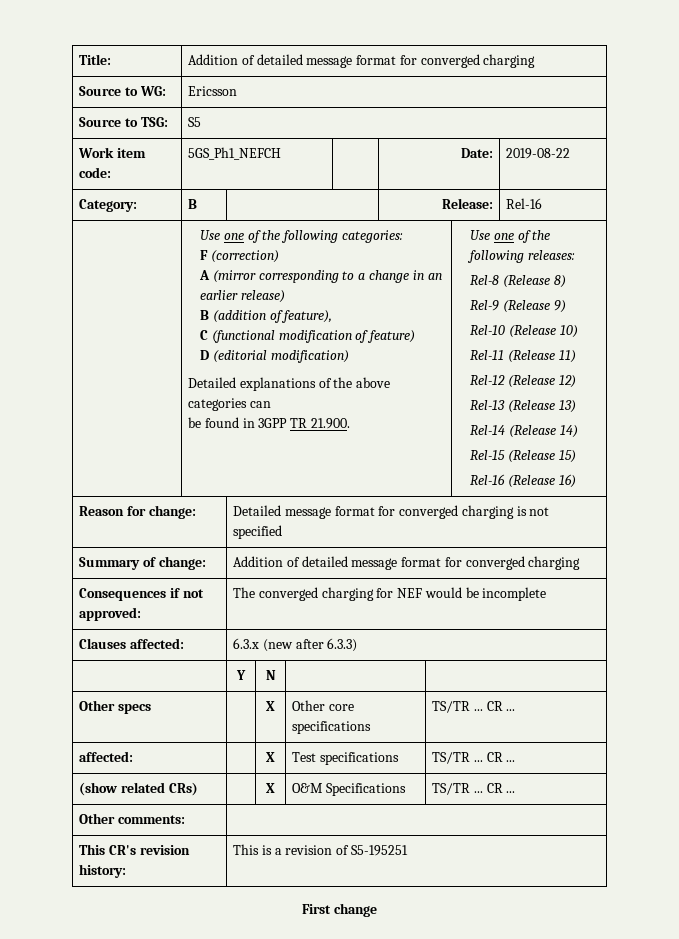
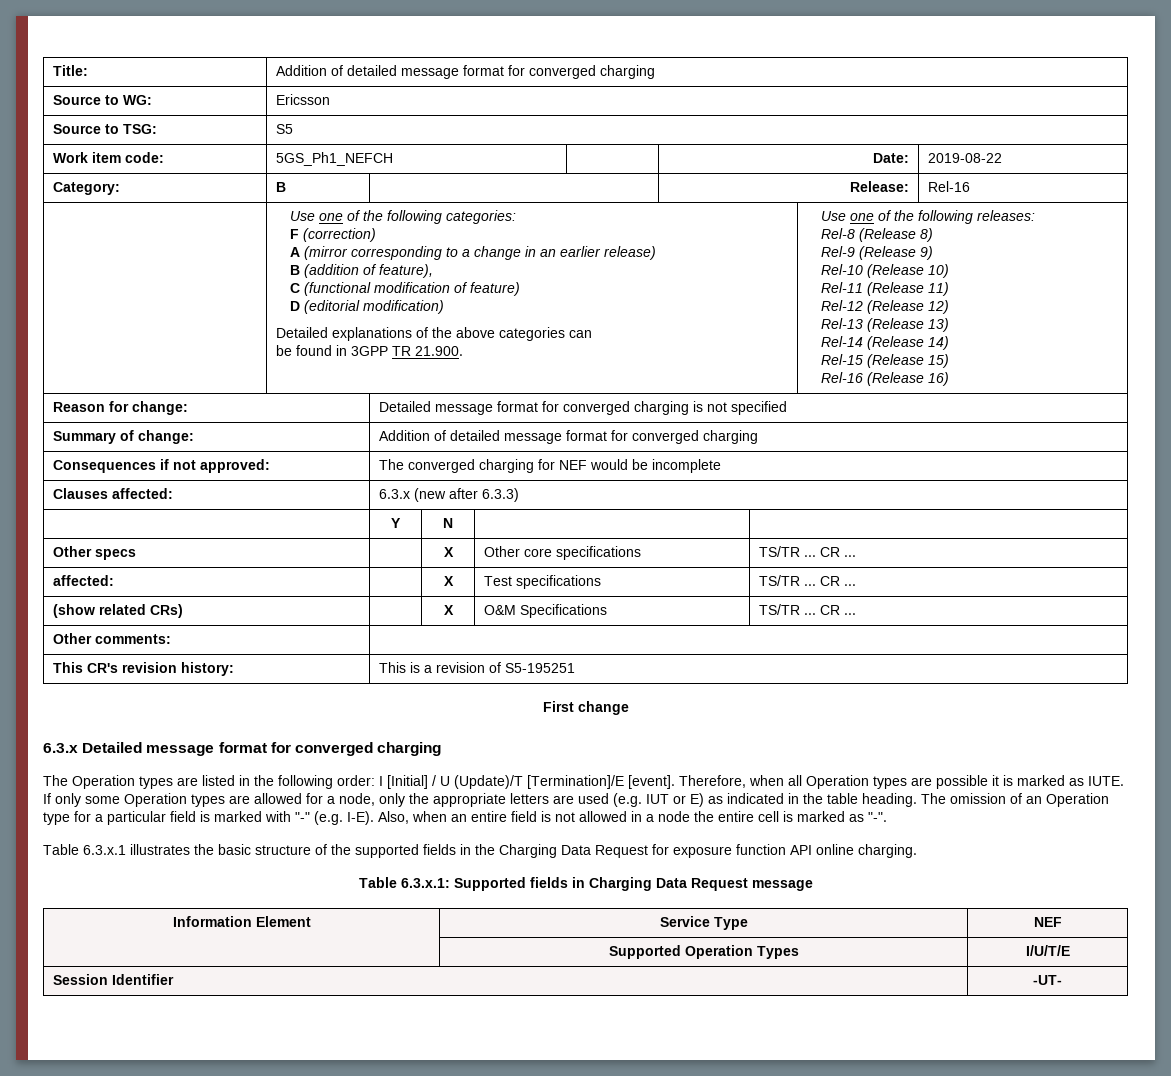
(377, 910) none -> [43,742,442,756] [43,775,1124,789] [43,793,1109,807] [43,811,887,825] [43,844,917,858] [358,877,813,891] [172,916,311,927] [659,916,748,930] [1033,917,1062,927] [608,945,799,959] [1025,945,1070,956] [52,974,174,985] [1033,975,1062,985] // 6.3.x Detailed message format for converged charging // The Operation types are listed in the following order: I [Initial] / U (Update)/T [Termination]/E [event]. Therefore, when all Operation types are possible it is marked as IUTE. If only some Operation types are allowed for a node, only the appropriate letters are used (e.g. IUT or E) as indicated in the table heading. The omission of an Operation type for a particular field is marked with "-" (e.g. I-E). Also, when an entire field is not allowed in a node the entire cell is marked as "-". // Table 6.3.x.1 illustrates the basic structure of the supported fields in the Charging Data Request for exposure function API online charging. // Table 6.3.x.1: Supported fields in Charging Data Request message // Information Element | Service Type | NEF // | Supported Operation Types | I/U/T/E // Session Identifier | -UT-

